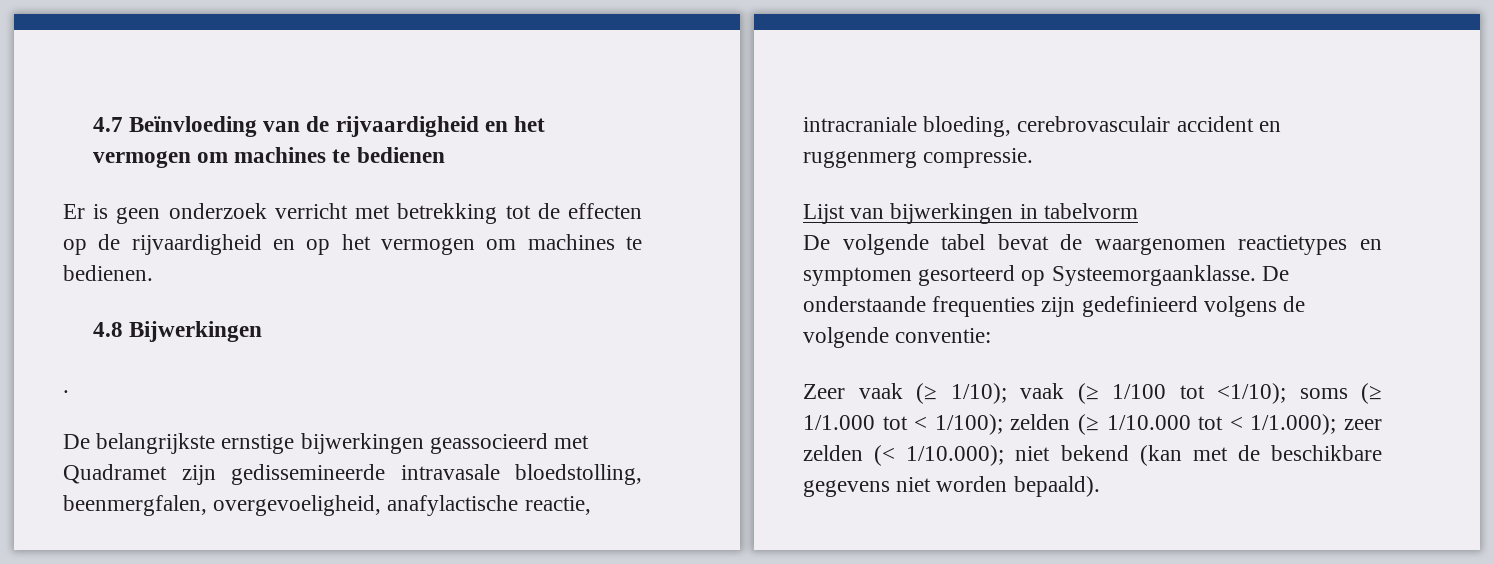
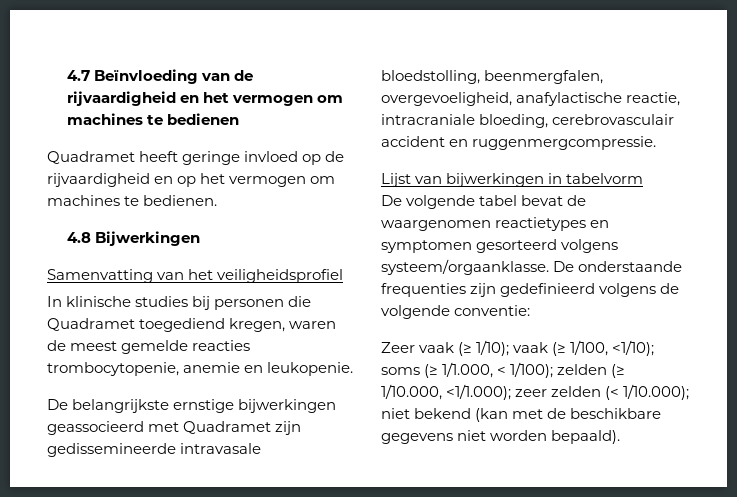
[63,203,642,224] Er is geen onderzoek verricht met betrekking tot de effecten -> [47,151,299,165] Quadramet heeft geringe invloed
[63,390,69,393] . -> [47,269,344,283] [47,296,312,310] [47,318,337,332] [47,340,251,354] [47,362,354,376] Samenvatting van het veiligheidsprofiel // In klinische studies bij personen die Quadramet toegediend kregen, waren de meest gemelde reacties trombocytopenie, anemie en leukopenie.
[803,148,1034,168] ruggenmerg compressie. -> [472,136,657,150] ruggenmergcompressie.
[1021,265,1256,286] op Systeemorgaanklasse. -> [561,239,619,253] [381,259,549,275] volgens systeem/orgaanklasse.
[1112,384,1205,399] 1/100 tot -> [570,340,609,356] 1/100,
[803,415,908,430] 1/1.000 tot -> [442,362,494,378] 1/1.000,
[1106,414,1337,435] 1/10.000 tot < 1/1.000); -> [381,384,512,400] 1/10.000, <1/1.000);

